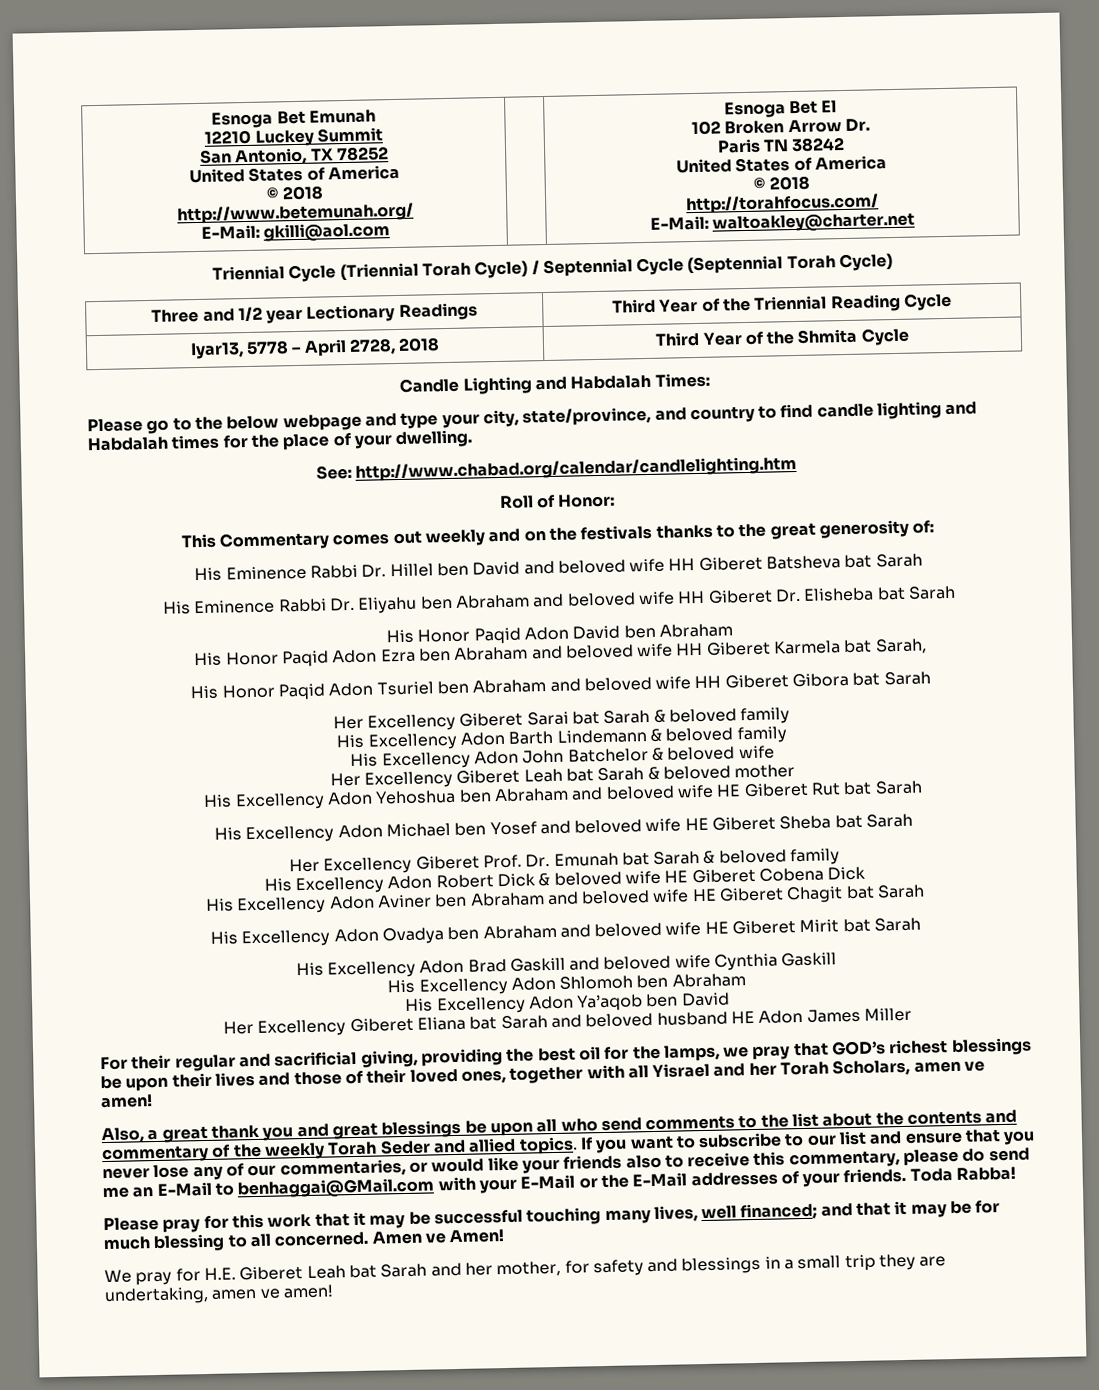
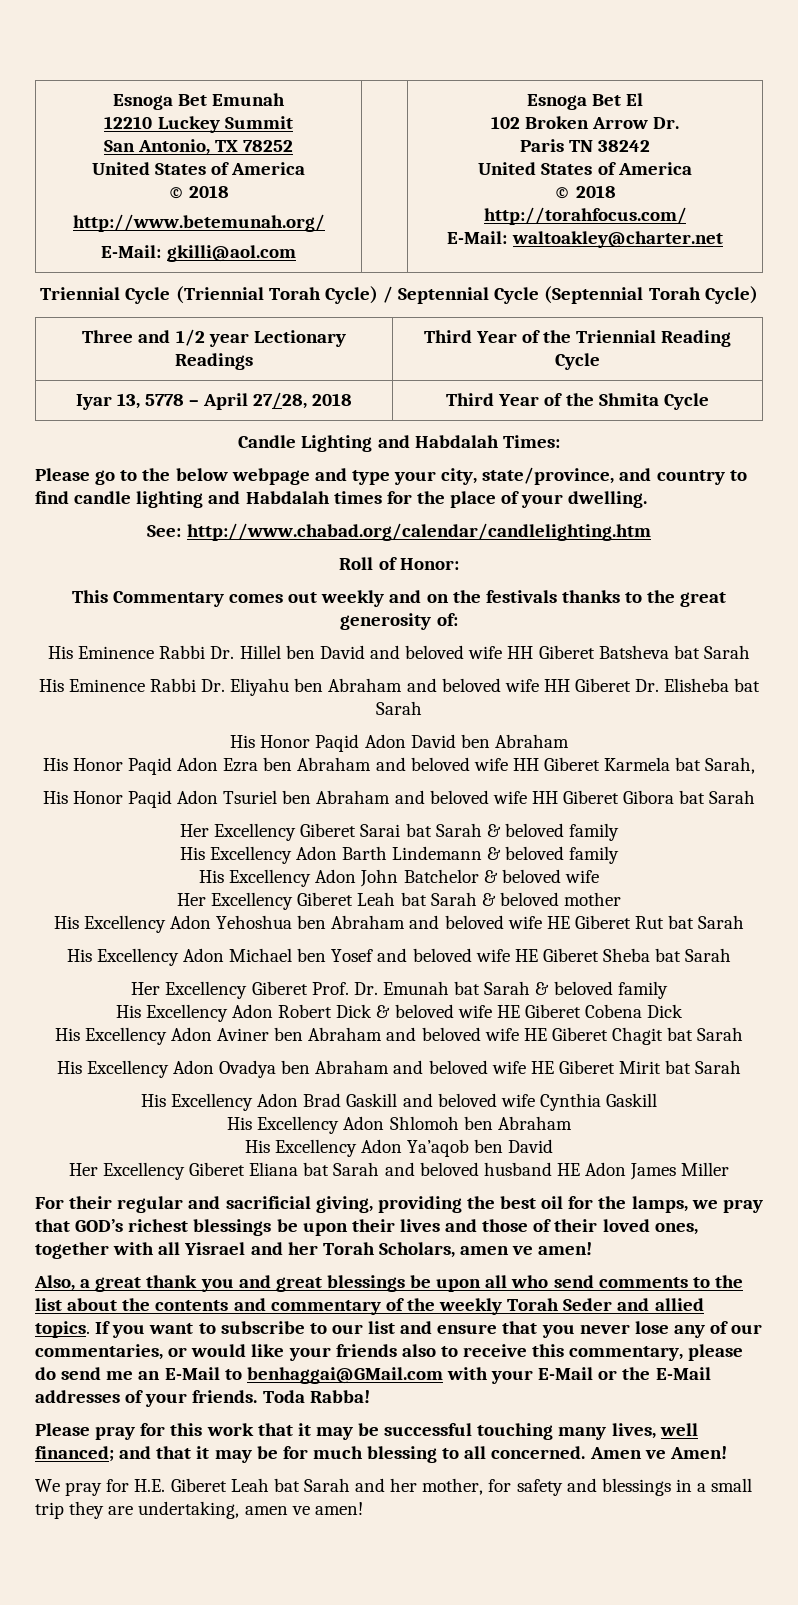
[189,342,244,360] Iyar13, -> [75,393,140,410] Iyar 13,
[348,338,396,355] 2728, -> [253,392,308,409] 27/28,

